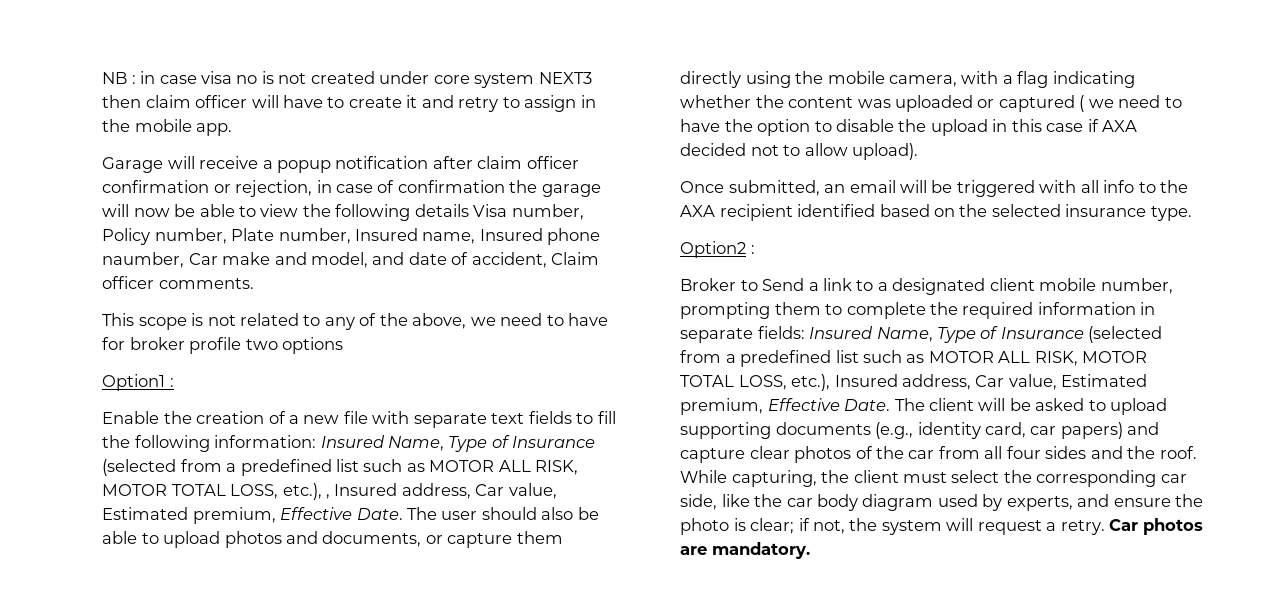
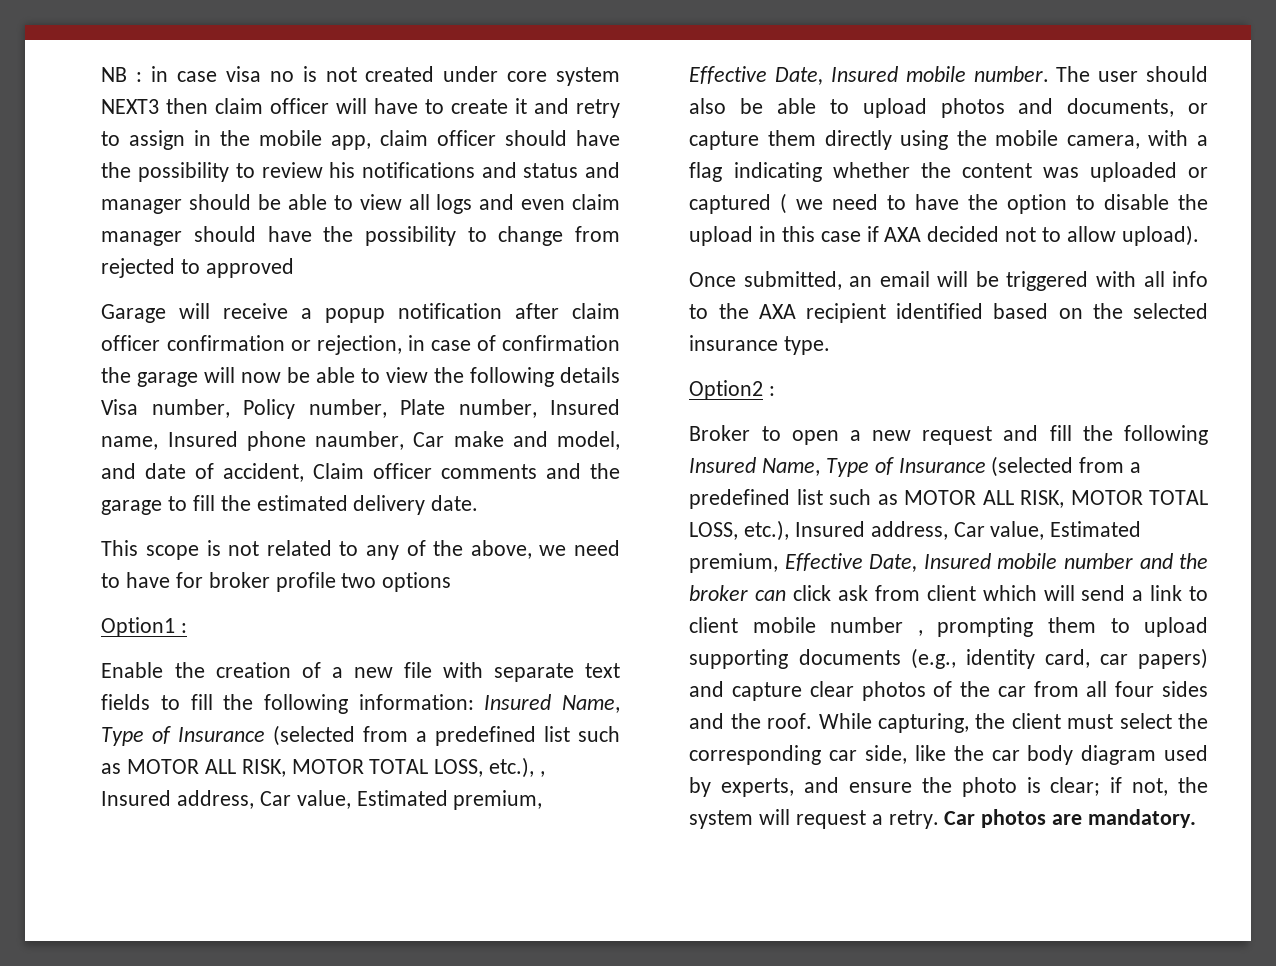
[196,123,233,136] app. -> [331,130,620,150] [101,162,620,182] [101,194,620,214] [101,226,620,246] [101,258,295,278] app, claim officer should have the possibility to review his notifications and status and manager should be able to view all logs and even claim manager should have the possibility to change from rejected to approved
[158,278,254,289] comments. -> [441,463,620,479] [101,495,479,515] comments and the garage to fill the estimated delivery date.
[356,508,403,520] Date. -> [775,66,1049,85] Date, Insured mobile number.
[762,278,1173,295] [680,302,1156,319] [680,326,805,343] Send a link to a designated client mobile number, prompting them to complete the required information in separate fields: -> [791,425,1208,445] open a new request and fill the following
[844,398,1085,411] Date. The client will be asked -> [869,553,1208,572] [689,585,1208,601] [689,617,1096,637] Date, Insured mobile number and the broker can click ask from client which will send a link to client mobile number , prompting them

